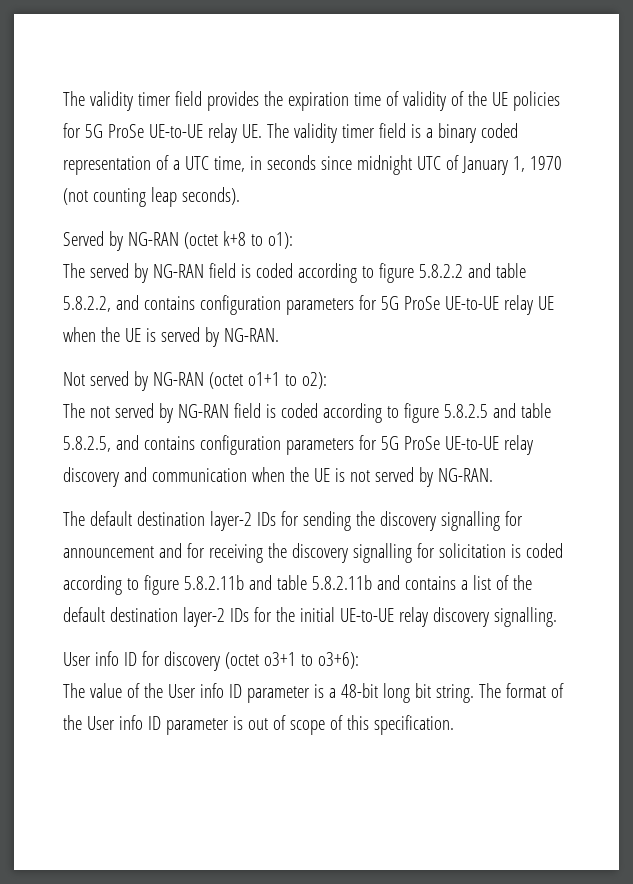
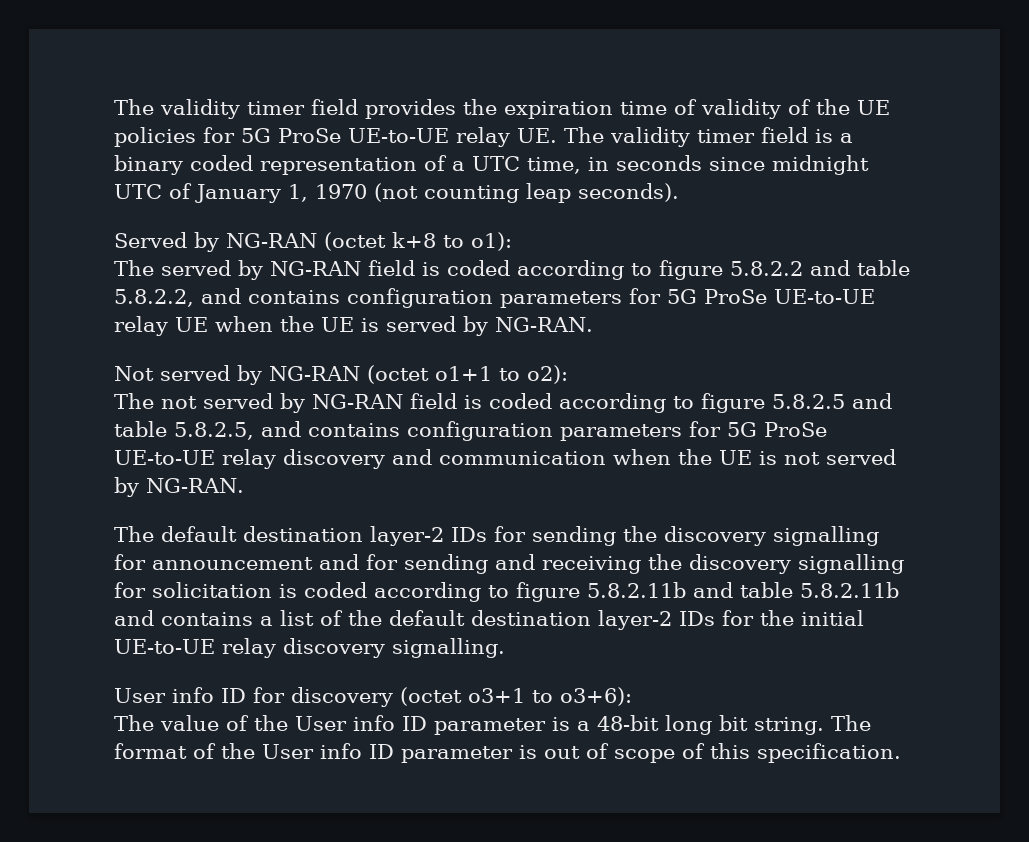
(205, 550) none -> [404,554,535,574] sending and

